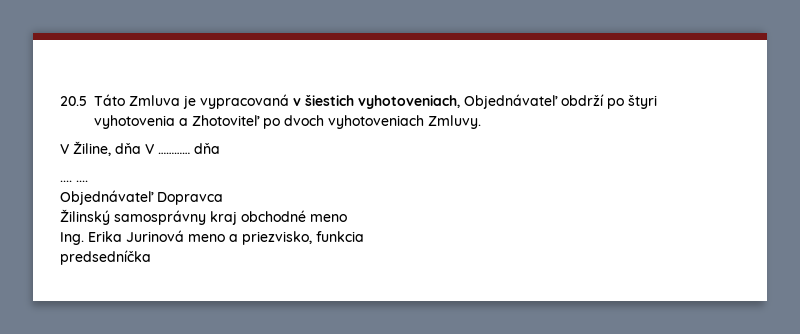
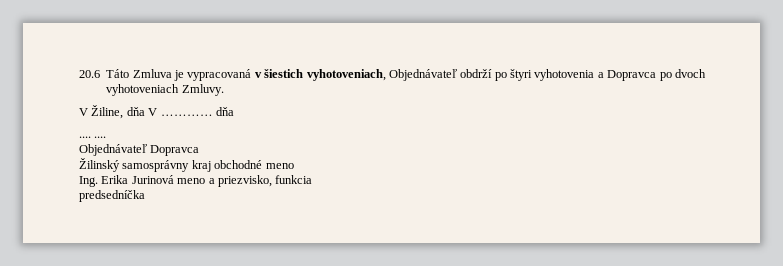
[60,96,87,106] 20.5 -> [79,70,100,78] 20.6
[192,115,260,126] Zhotoviteľ -> [607,70,657,81] Dopravca

